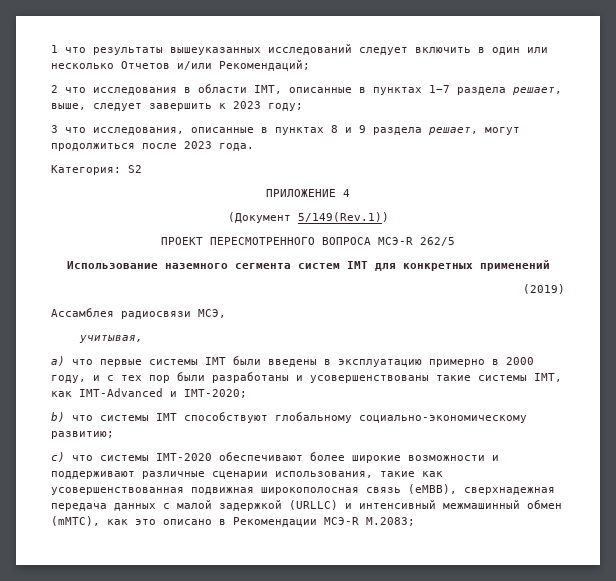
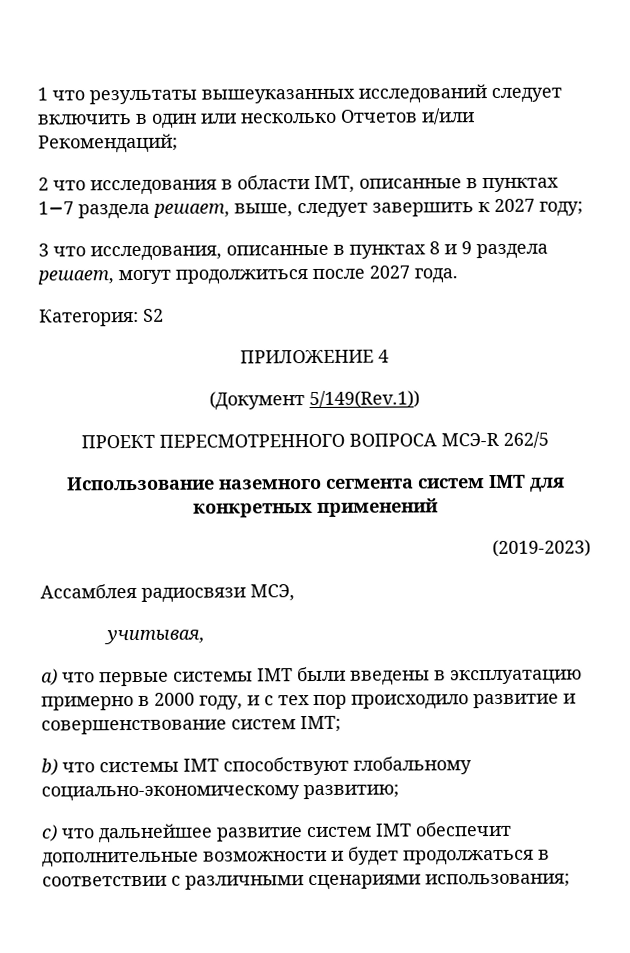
[233,101,261,109] 2023 -> [494,198,535,212] 2027
[184,141,212,149] 2023 -> [369,265,410,279] 2027
[523,284,565,294] (2019) -> [492,539,591,558] (2019-2023)
[177,372,562,383] [51,388,247,398] были разработаны и усовершенствованы такие системы IMT, как IMT-Advanced и IMT-2020; -> [351,693,576,710] [41,715,341,735] происходило развитие и совершенствование систем IMT;
[100,452,499,463] [51,471,443,479] [51,484,555,495] [51,500,562,511] [51,516,415,527] системы IMT-2020 обеспечивают более широкие возможности и поддерживают различные сценарии использования, такие как усовершенствованная подвижная широкополосная связь (eMBB), сверхнадежная передача данных с малой задержкой (URLLC) и интенсивный межмашинный обмен (mMTC), как это описано в Рекомендации МСЭ-R M.2083; -> [98,821,512,844] [42,846,550,868] [42,873,570,891] дальнейшее развитие систем IMT обеспечит дополнительные возможности и будет продолжаться в соответствии с различными сценариями использования;

